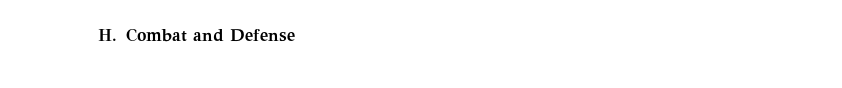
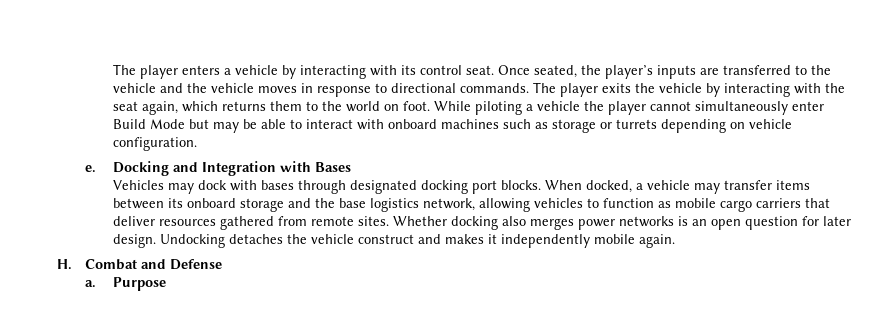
(98, 35) none -> [113,64,832,79] [113,82,846,97] [113,101,825,115] [113,119,793,133] [113,137,198,151] [85,161,352,176] [113,180,811,194] [113,198,831,212] [113,216,852,230] [113,234,676,248] The player enters a vehicle by interacting with its control seat. Once seated, the player’s inputs are transferred to the vehicle and the vehicle moves in response to directional commands. The player exits the vehicle by interacting with the seat again, which returns them to the world on foot. While piloting a vehicle the player cannot simultaneously enter Build Mode but may be able to interact with onboard machines such as storage or turrets depending on vehicle configuration. // e. Docking and Integration with Bases // Vehicles may dock with bases through designated docking port blocks. When docked, a vehicle may transfer items between its onboard storage and the base logistics network, allowing vehicles to function as mobile cargo carriers that deliver resources gathered from remote sites. Whether docking also merges power networks is an open question for later design. Undocking detaches the vehicle construct and makes it independently mobile again. //
(296, 35) none -> [85,277,167,291] // a. Purpose

